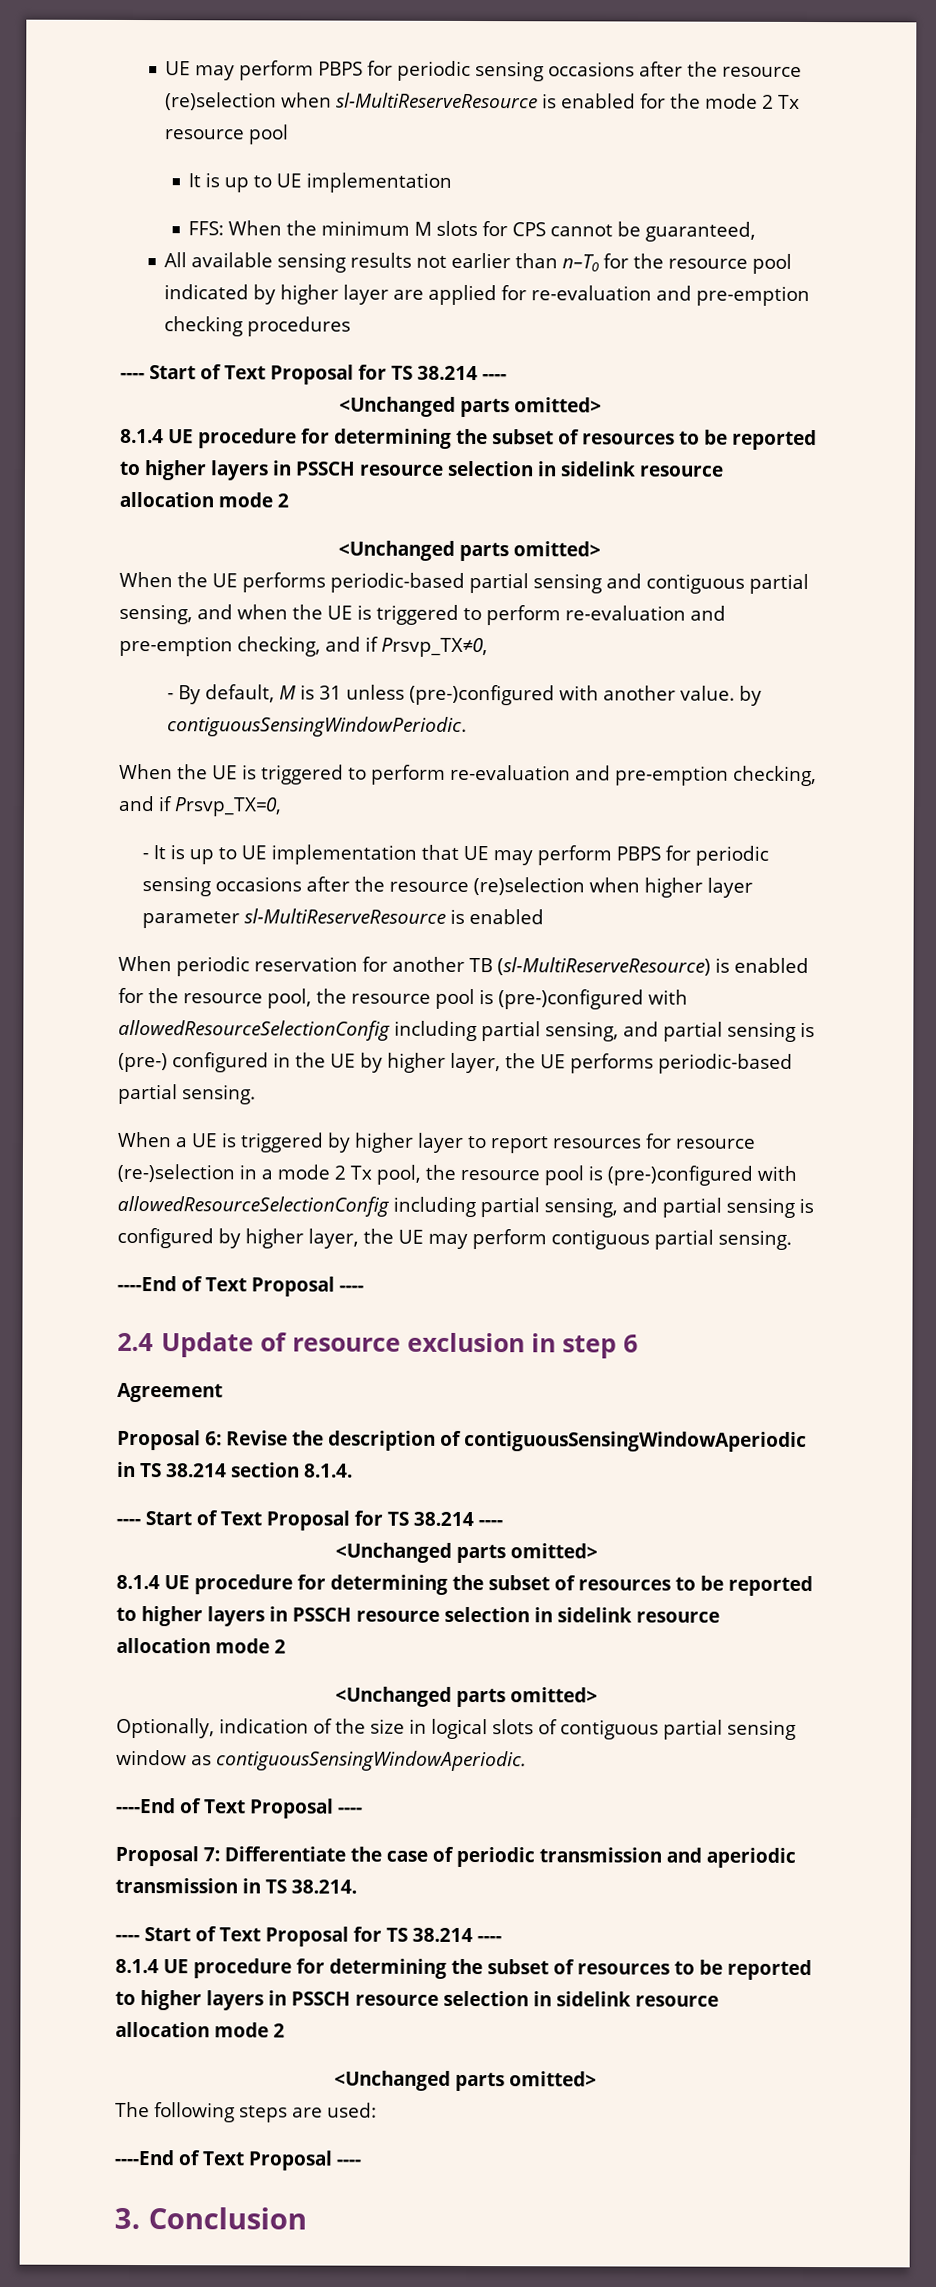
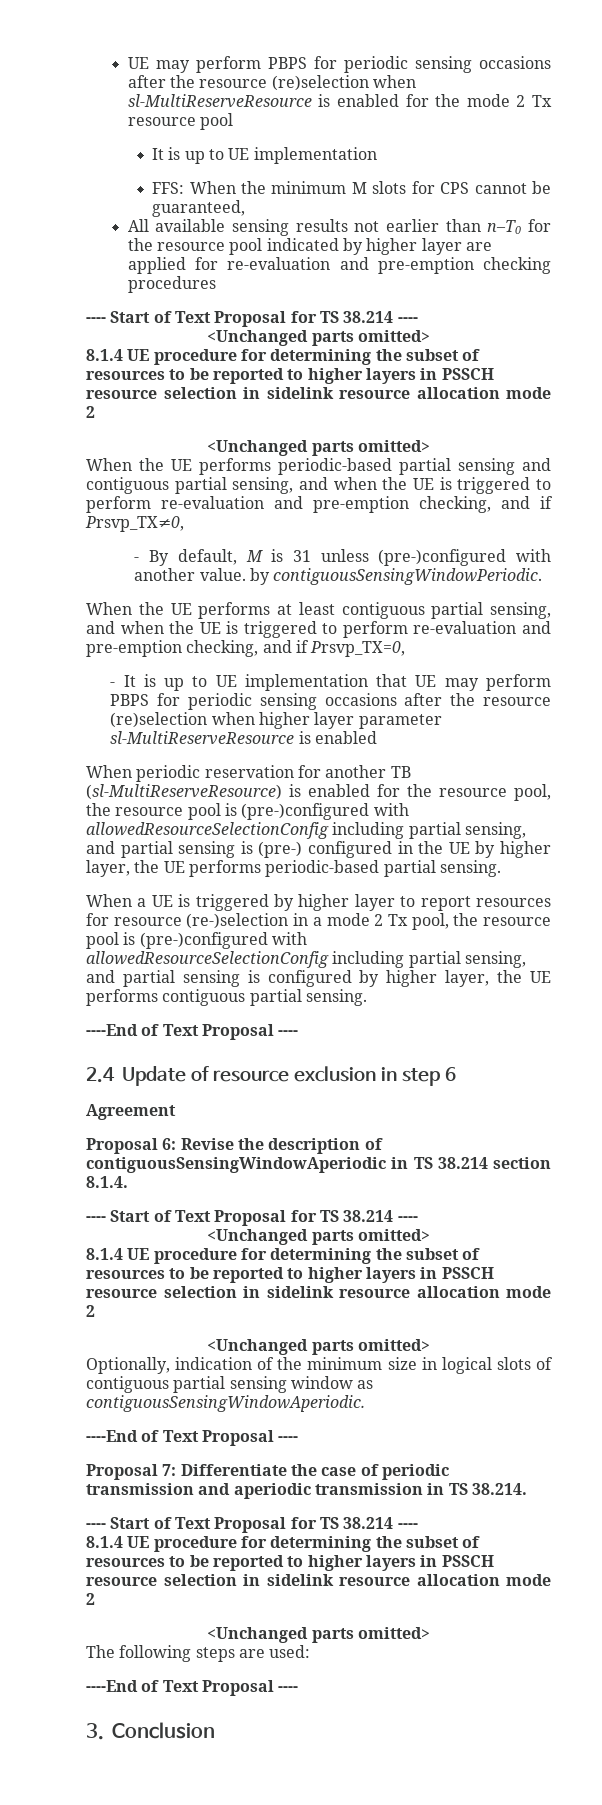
(238, 772) none -> [198,602,551,619] [86,621,221,634] performs at least contiguous partial sensing, and when the UE
[428,1229,547,1250] may perform -> [86,989,158,1006] performs
(366, 1726) none -> [307,1357,383,1370] minimum

